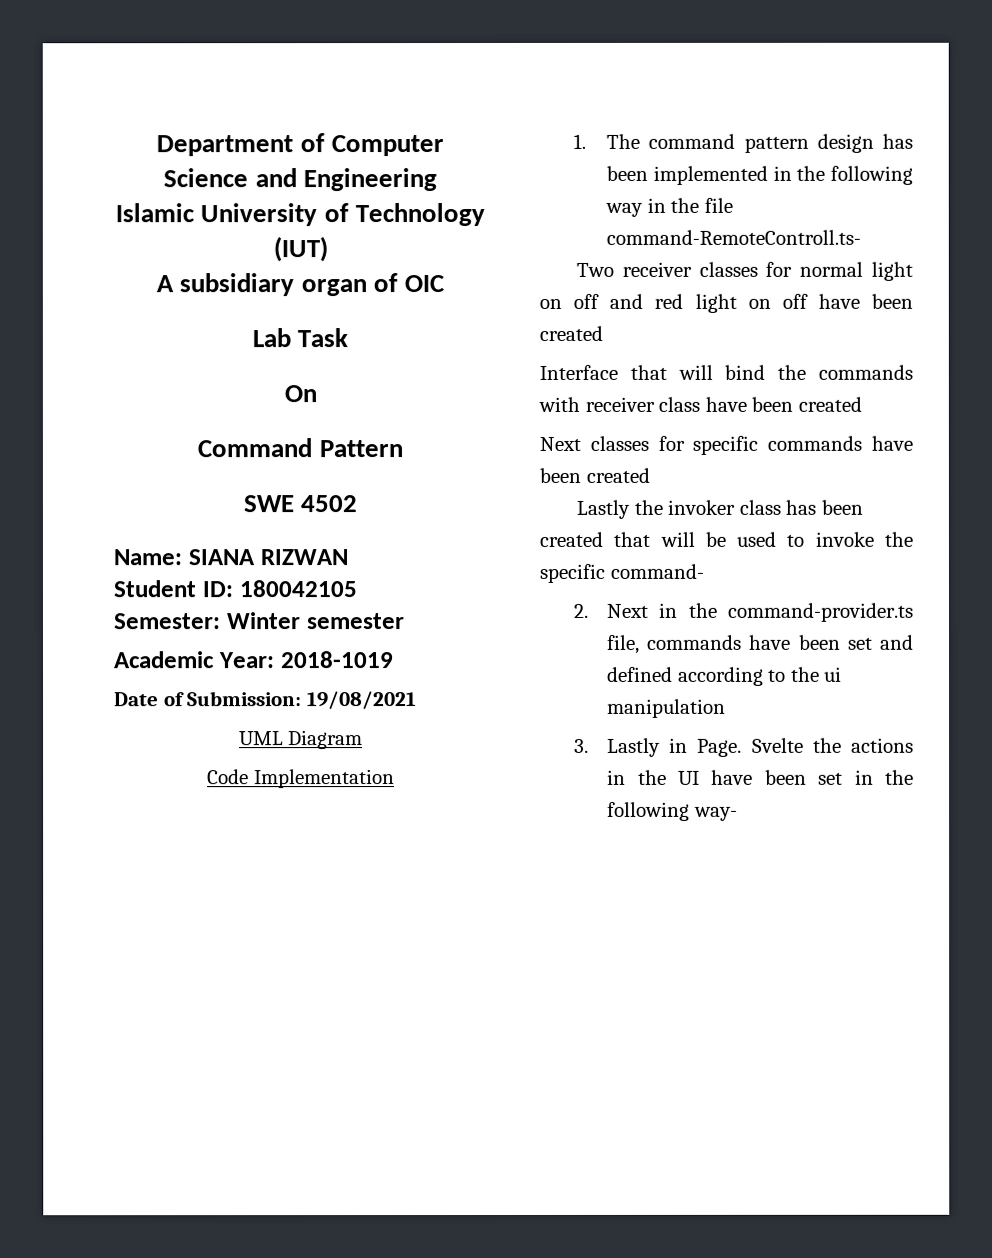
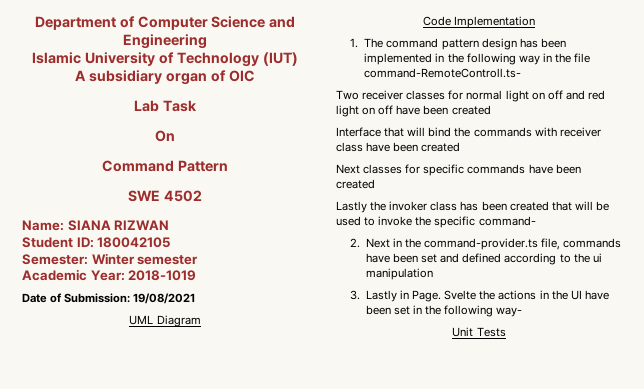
(738, 813) none -> [452,327,506,337] // Unit Tests

